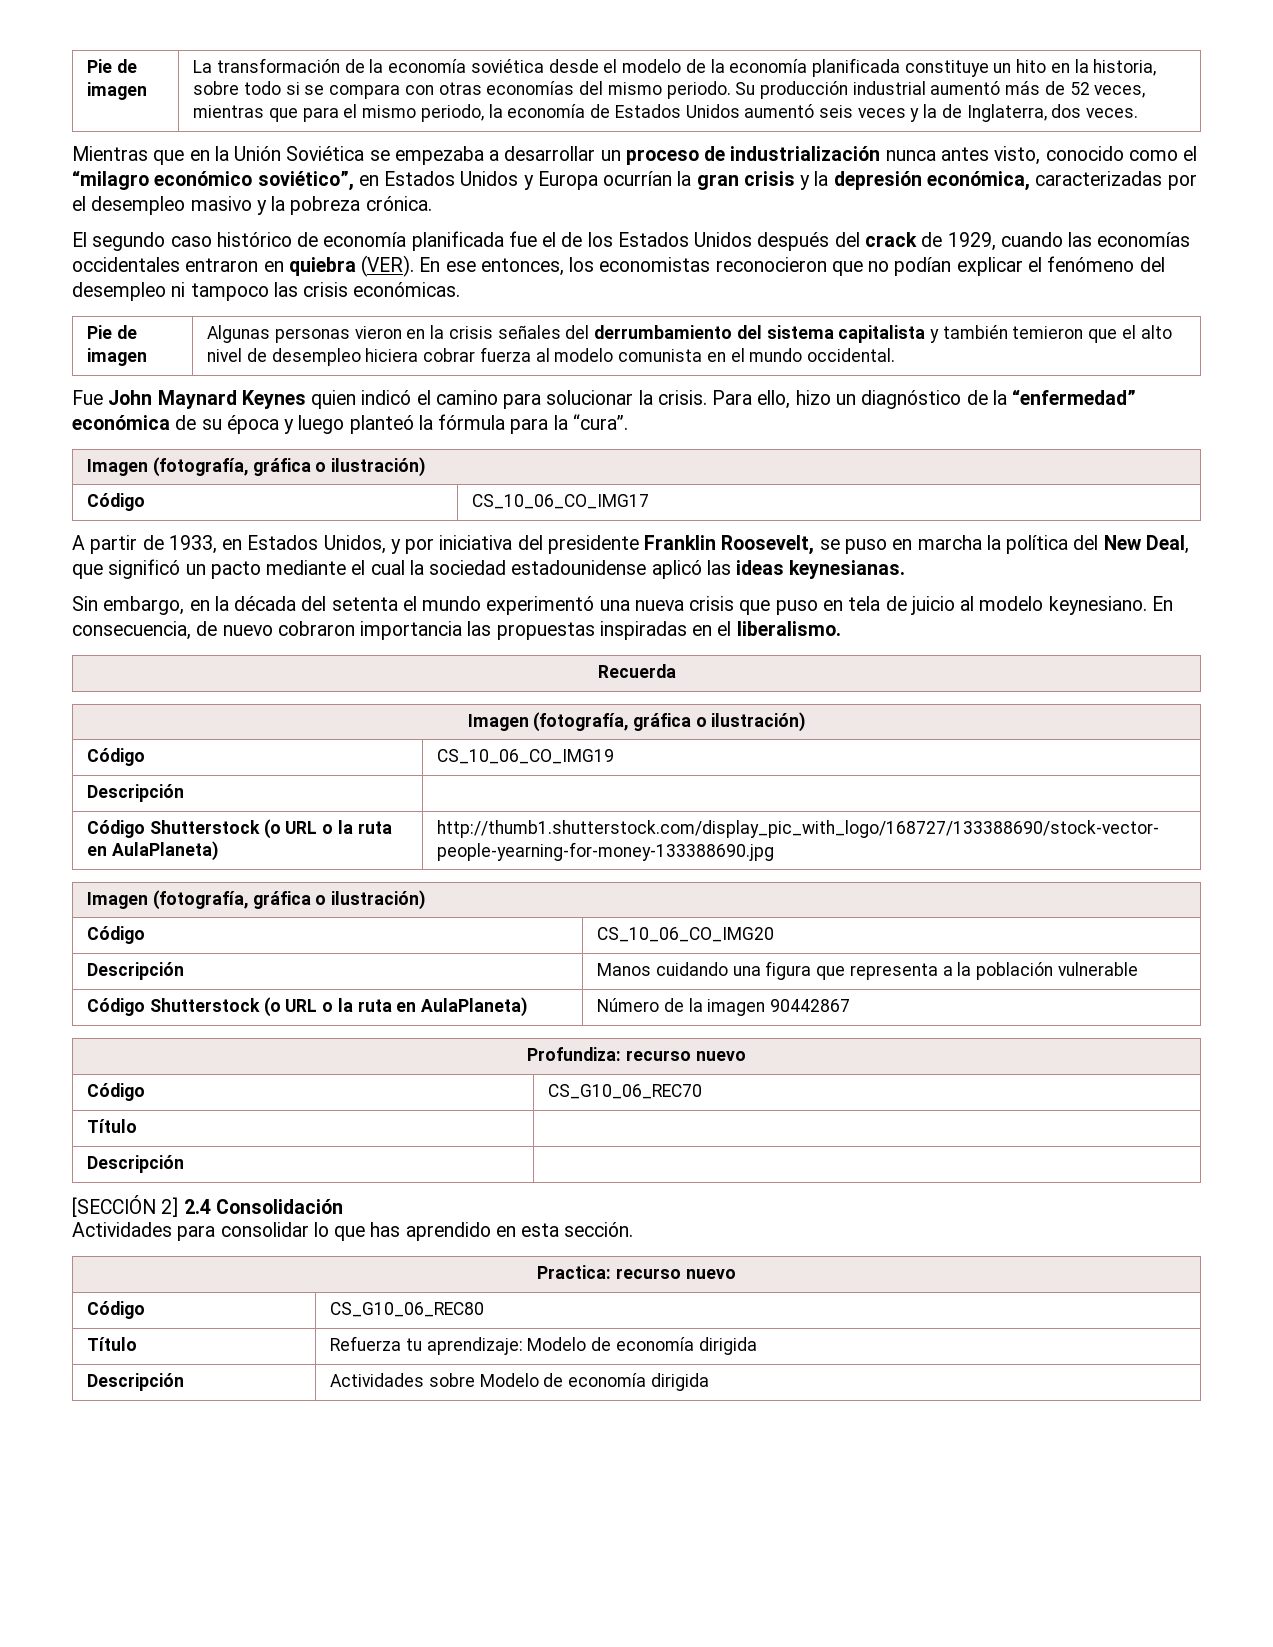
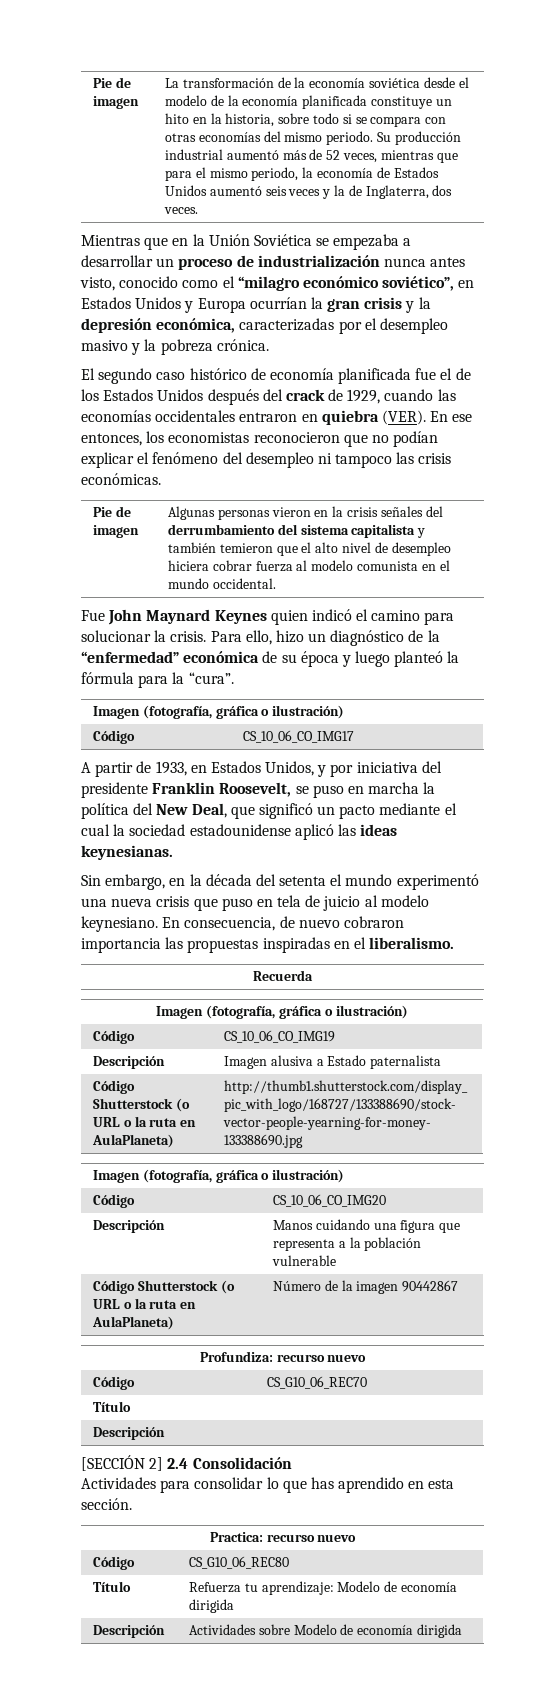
(185, 793) none -> [224,1055,442,1069] Imagen alusiva a Estado paternalista

